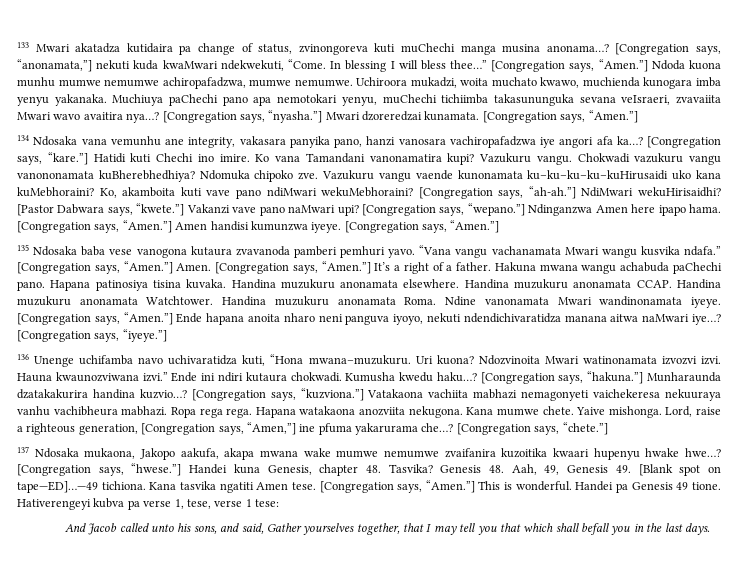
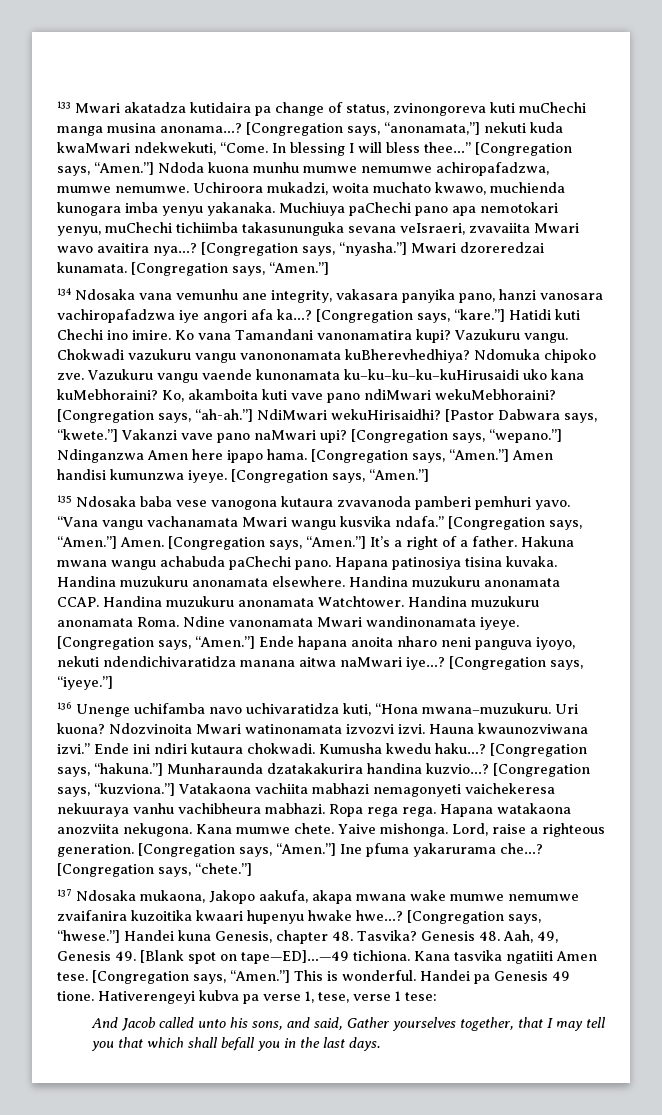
[98,170,195,182] kuBherebhedhiya? -> [345,349,470,363] kuBherevhedhiya?
[78,422,316,435] generation, [Congregation says, “Amen,”] ine -> [57,843,362,857] generation. [Congregation says, “Amen.”] Ine
[219,482,254,493] ngatiti -> [506,951,553,964] ngatiiti

